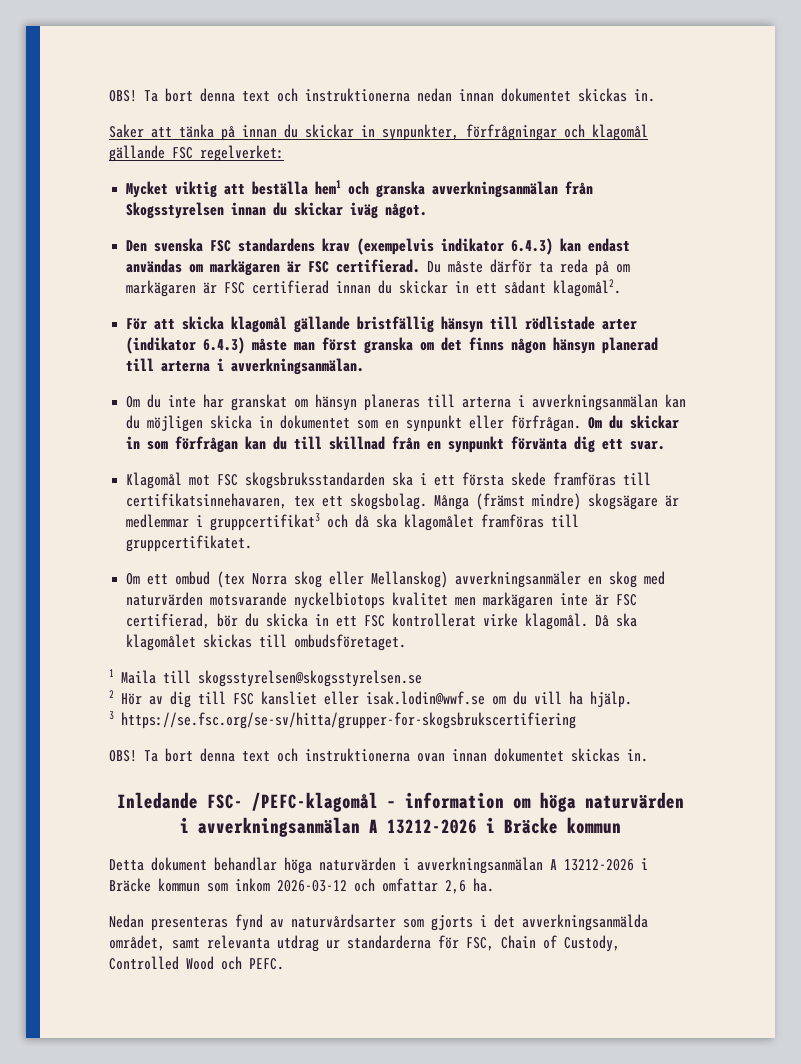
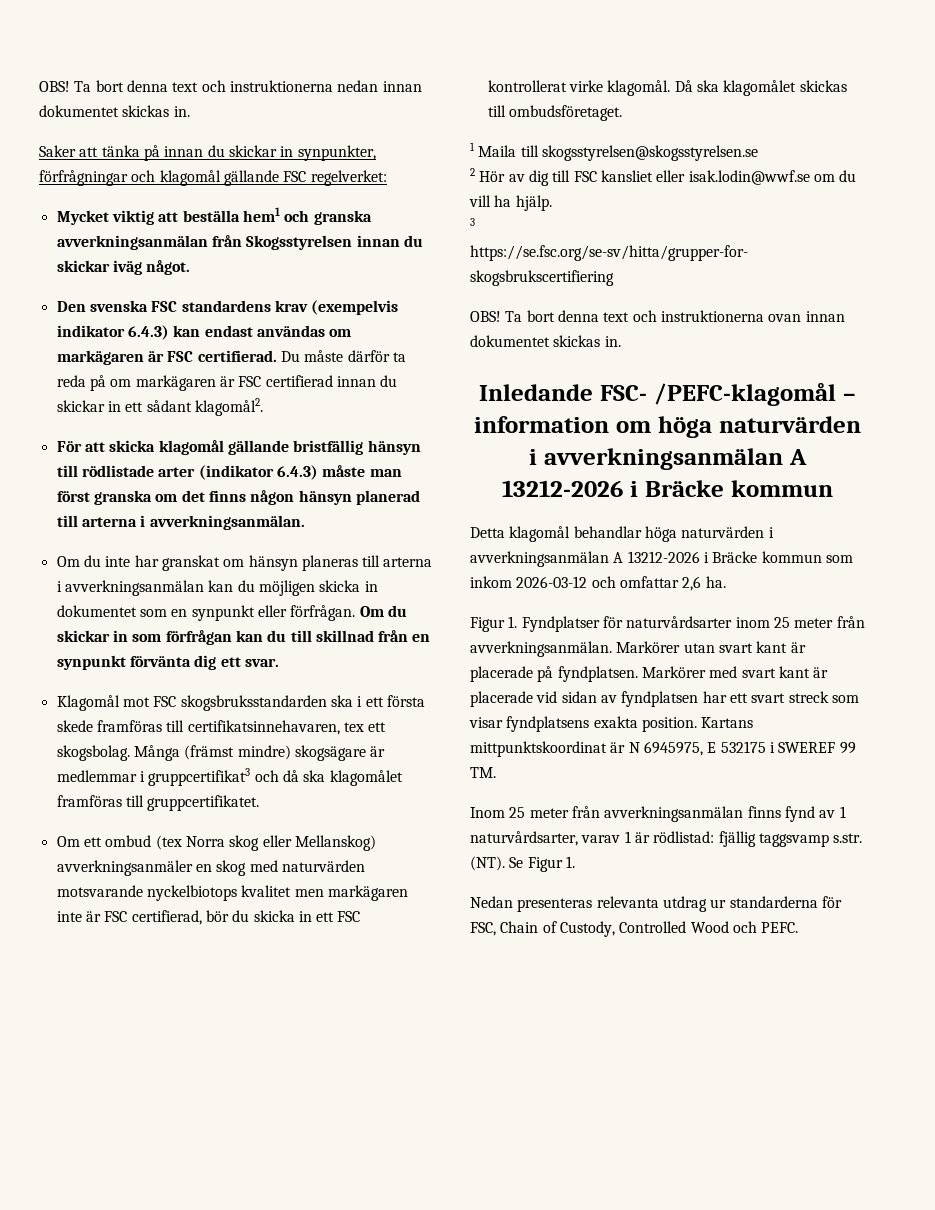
[151,857,207,871] dokument -> [509,526,571,542] klagomål
[109,914,648,931] [109,935,200,951] Nedan presenteras fynd av naturvårdsarter som gjorts i det avverkningsanmälda området, samt -> [470,616,865,632] [470,641,806,657] [470,666,829,682] [470,691,859,707] [469,716,754,732] [470,741,856,757] [470,767,496,778] [470,806,846,822] [470,831,863,847] [470,856,575,872] [470,896,593,912] Figur 1. Fyndplatser för naturvårdsarter inom 25 meter från avverkningsanmälan. Markörer utan svart kant är placerade på fyndplatsen. Markörer med svart kant är placerade vid sidan av fyndplatsen har ett svart streck som visar fyndplatsens exakta position. Kartans mittpunktskoordinat är N 6945975, E 532175 i SWEREF 99 TM. // Inom 25 meter från avverkningsanmälan finns fynd av 1 naturvårdsarter, varav 1 är rödlistad: fjällig taggsvamp s.str. (NT). Se Figur 1. // Nedan presenteras

